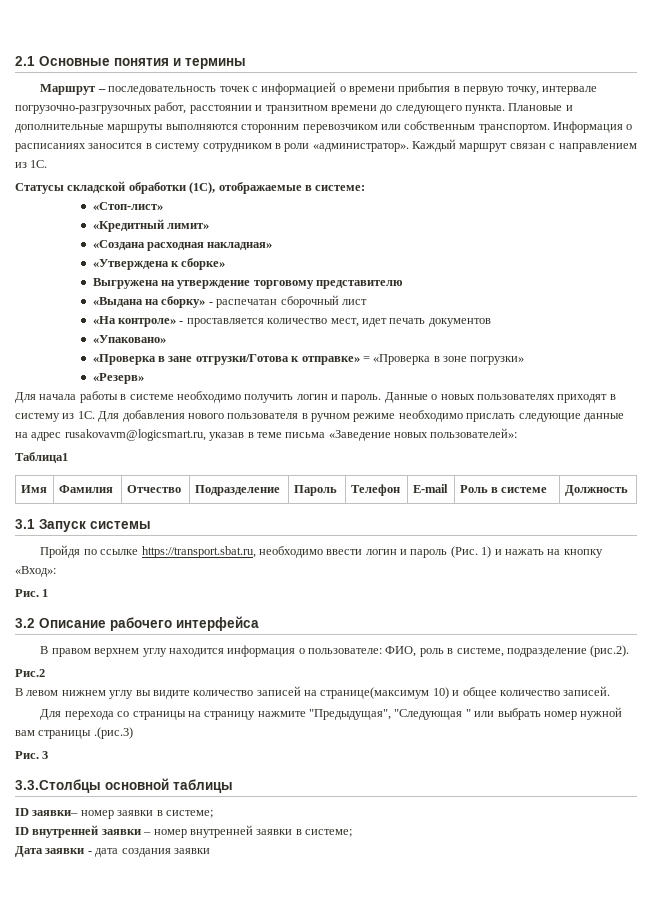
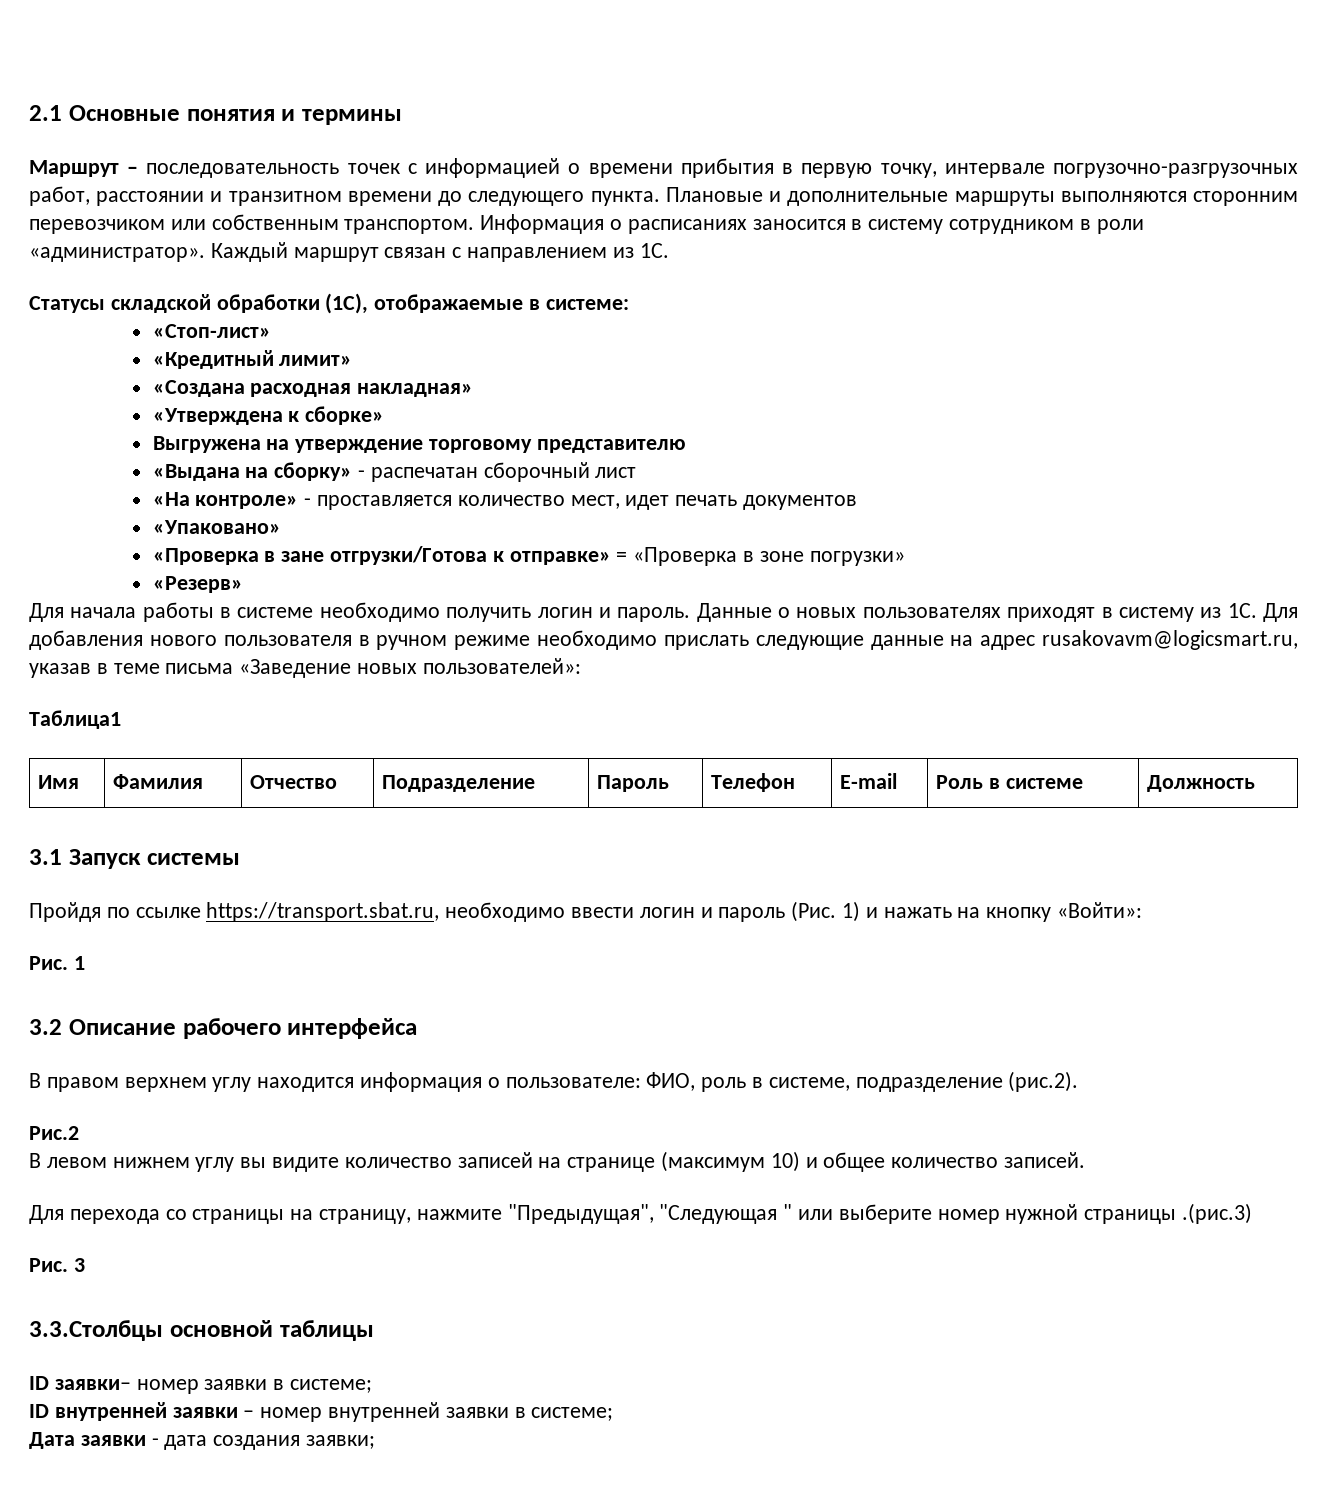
[15,566,56,577] «Вход»: -> [1057,902,1143,918] «Войти»:
[320,687,430,699] странице(максимум -> [567,1151,766,1172] странице (максимум
[204,711,256,720] страницу -> [319,1209,412,1224] страницу,
[497,708,541,720] выбрать -> [838,1204,932,1224] выберите
[15,730,35,736] вам -> (1079, 1214) none
[173,848,210,854] заявки -> [306,1435,376,1449] заявки;

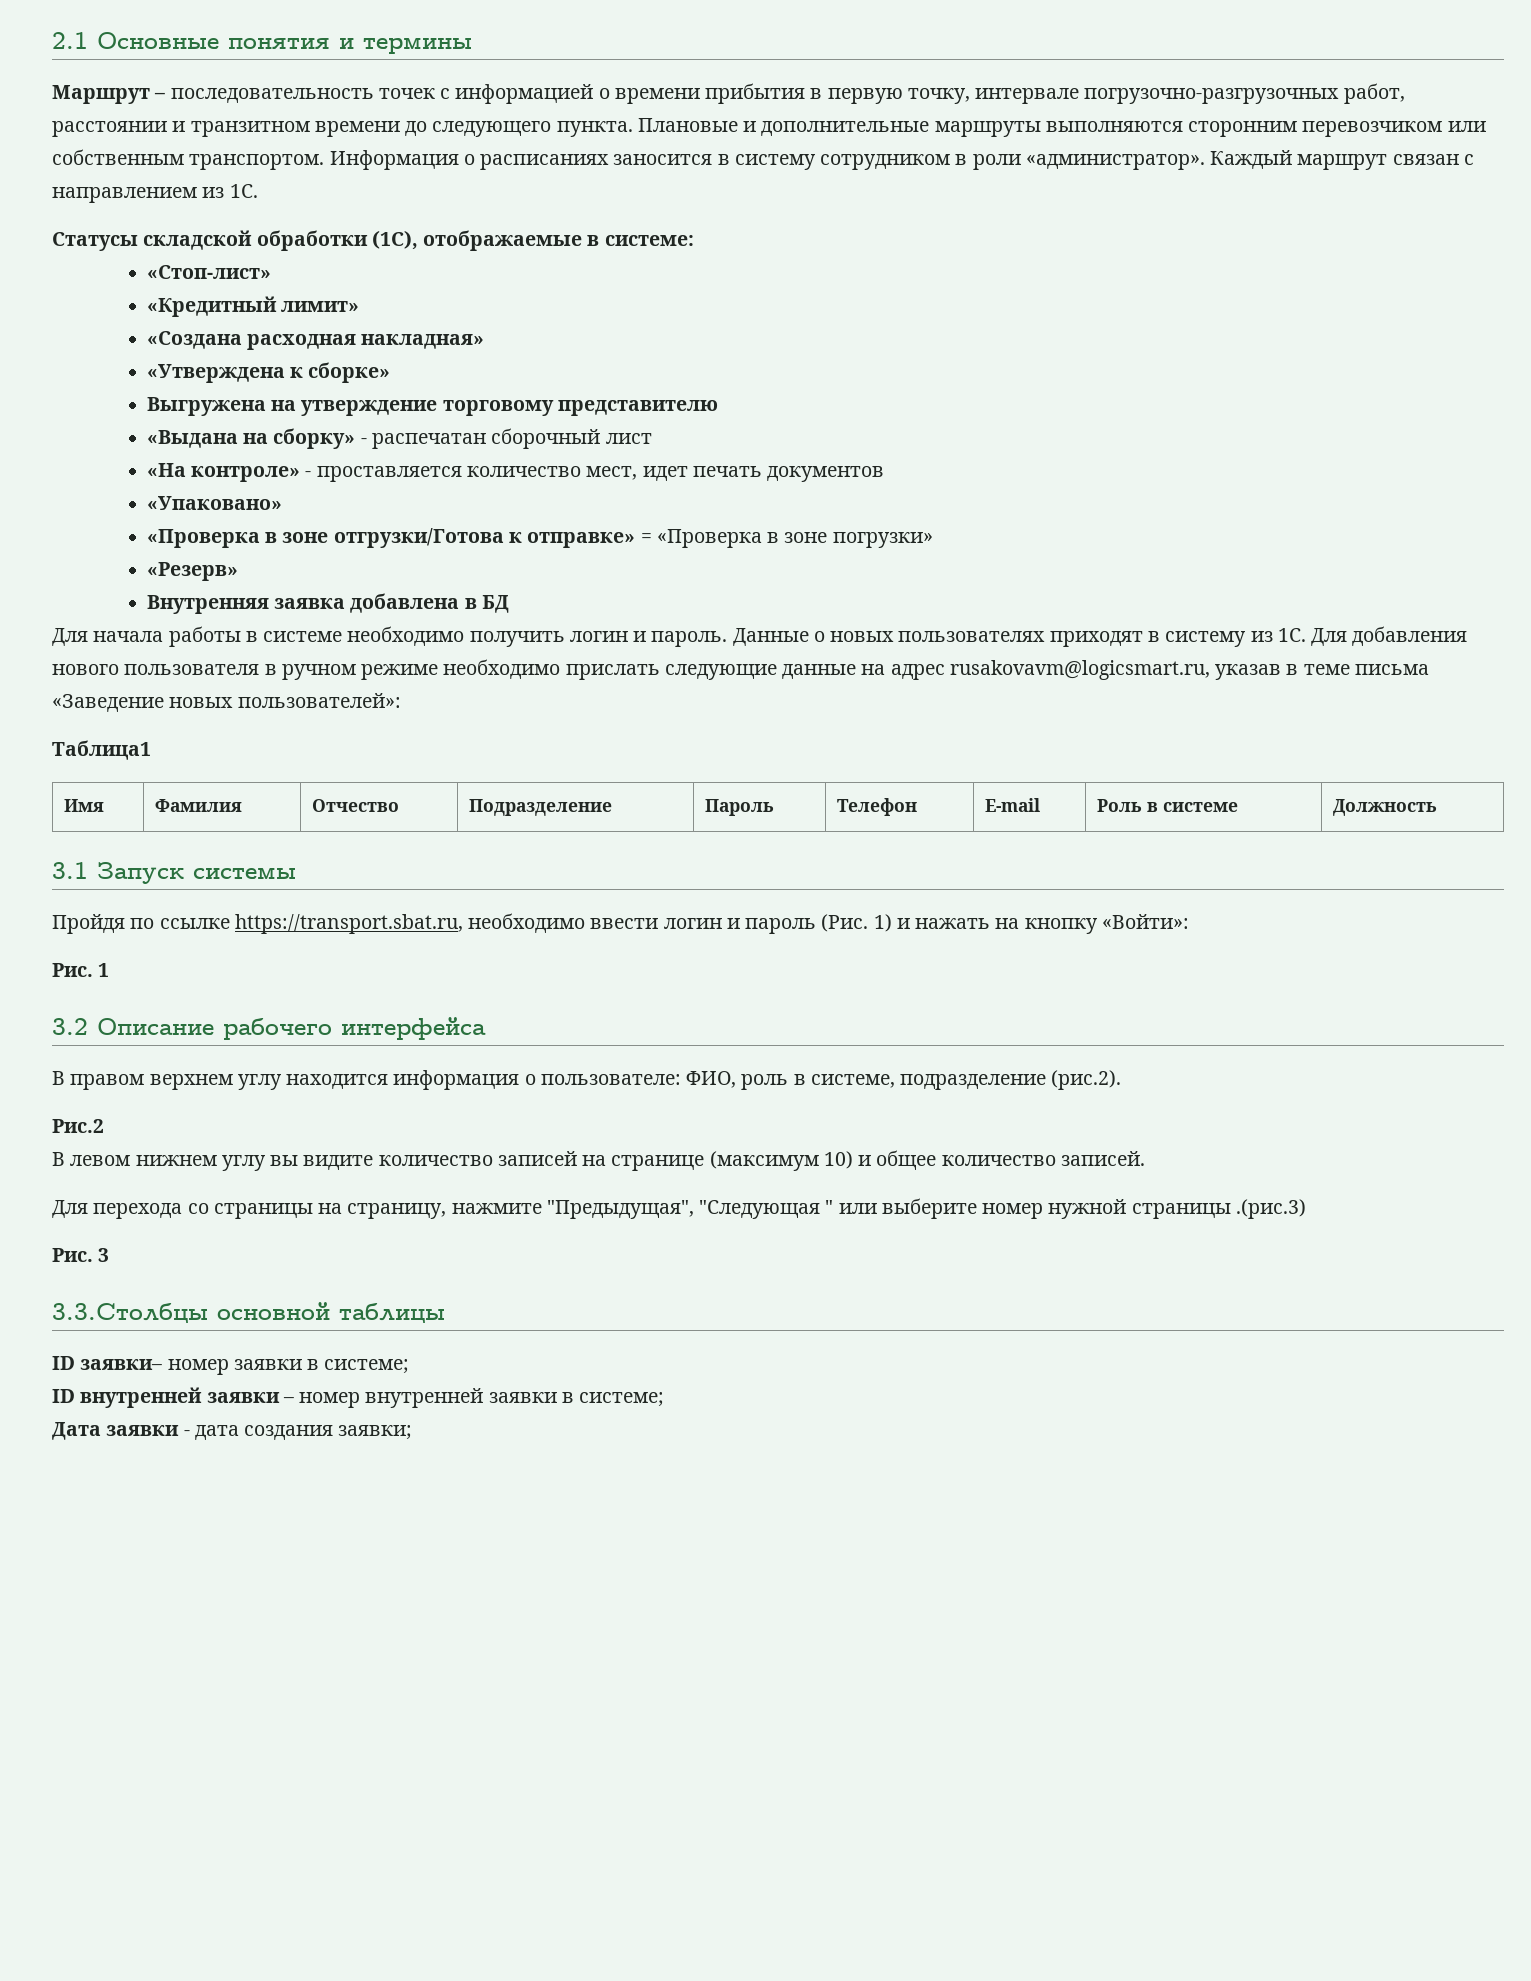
[281,551,325,562] зане -> [282,532,329,543] зоне
(243, 584) none -> [146,593,509,614] // Внутренняя заявка добавлена в БД

